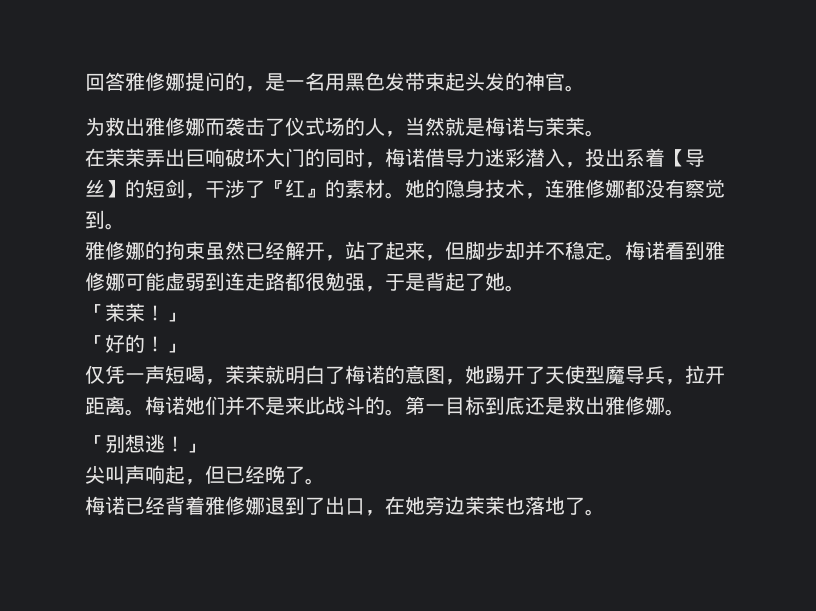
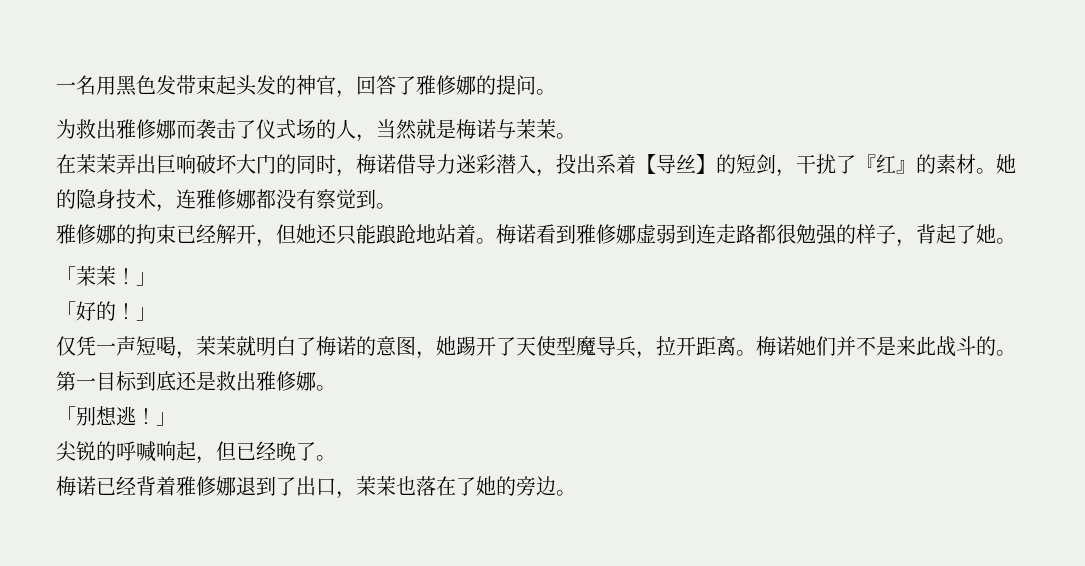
[85,72,285,92] 回答雅修娜提问的，是 -> (56, 87) none
(565, 81) none -> [336,75,536,98] ，回答了雅修娜的提问
[225,179,245,198] 涉 -> [816,154,836,174] 扰
[205,241,245,260] 虽然 -> (176, 234) none
[345,241,605,261] 站了起来，但脚步却并不稳定 -> [276,224,476,245] 但她还只能踉跄地站着
[125,272,165,291] 可能 -> (636, 234) none
[365,273,425,292] ，于是 -> [836,224,916,247] 的样子，
[105,465,145,484] 叫声 -> [76,441,156,462] 锐的呼喊
[385,496,585,515] 在她旁边茉茉也落地了 -> [356,476,556,496] 茉茉也落在了她的旁边

